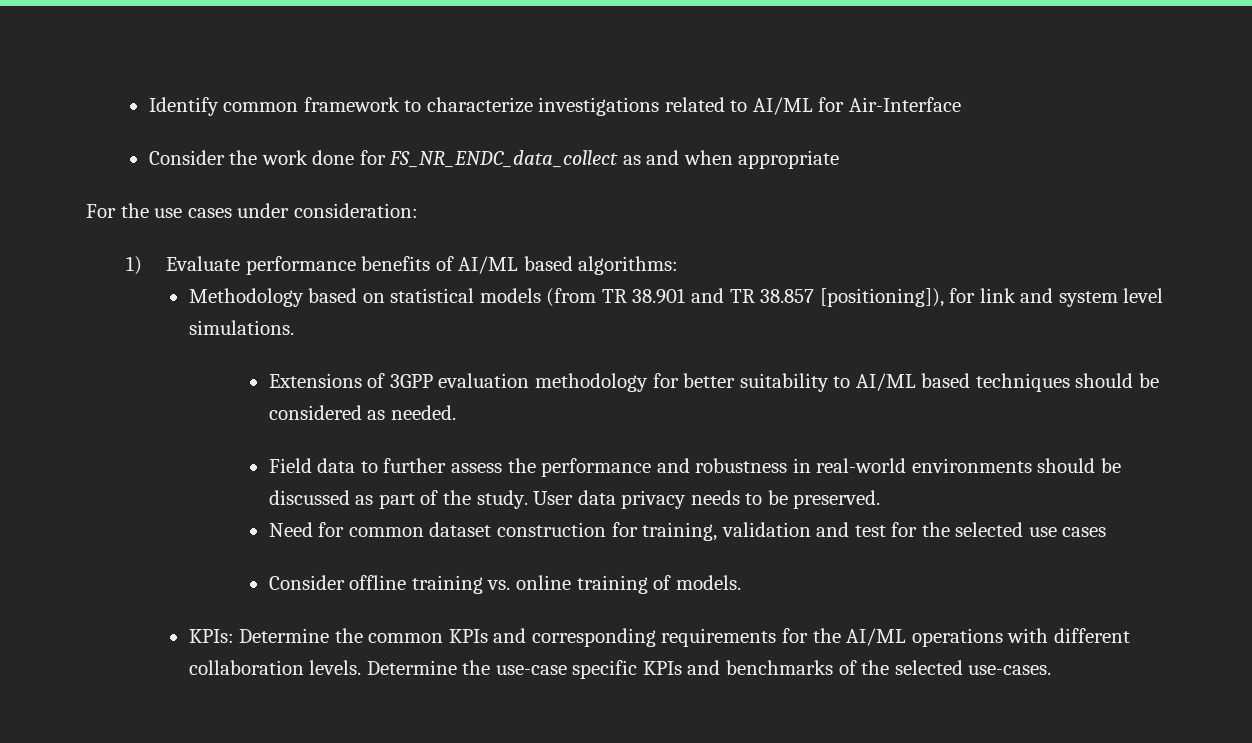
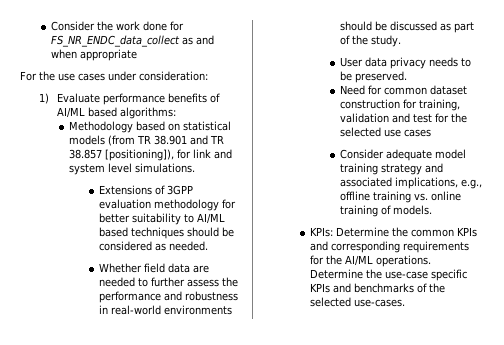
[148,97,961,116] Identify common framework to characterize investigations related to AI/ML for Air-Interface // -> (50, 26) none
[268,458,356,473] Field data -> [98,263,209,273] [98,277,135,287] Whether field data are needed
(528, 499) none -> (401, 41) //
(345, 582) none -> [385,149,466,161] [339,163,443,175] [339,177,482,189] adequate model training strategy and associated implications, e.g.,
[911,628,1130,647] [188,660,362,675] operations with different collaboration levels. -> [376,255,432,267] operations.

